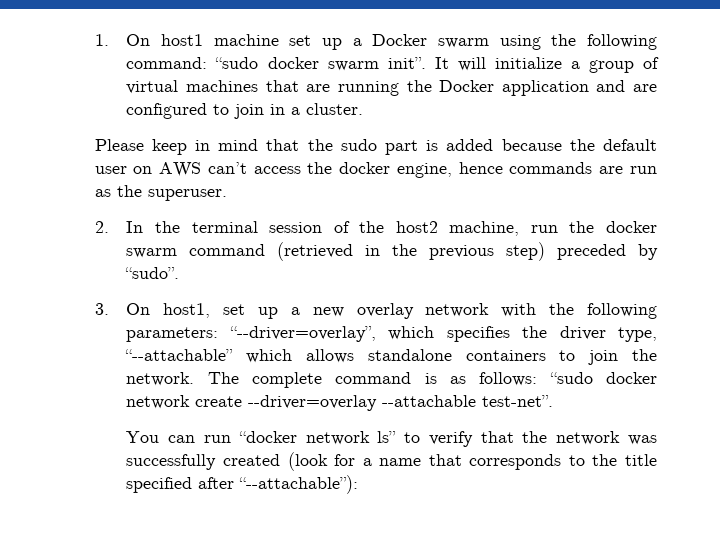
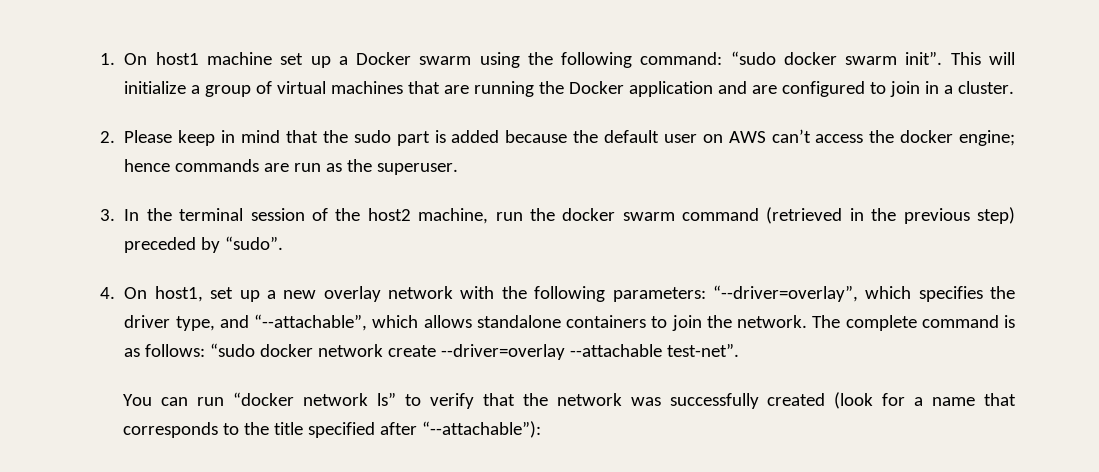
[434,57,449,69] It -> [950,52,981,65] This
(364, 109) none -> [100,131,116,143] 2.
[396,163,452,178] engine, -> [958,130,1015,146] engine;
[94,221,109,233] 2. -> [100,209,116,221] 3.
[94,303,109,315] 3. -> [100,287,116,299] 4.
[125,349,234,361] “--attachable” -> [219,314,368,331] and “--attachable”,

